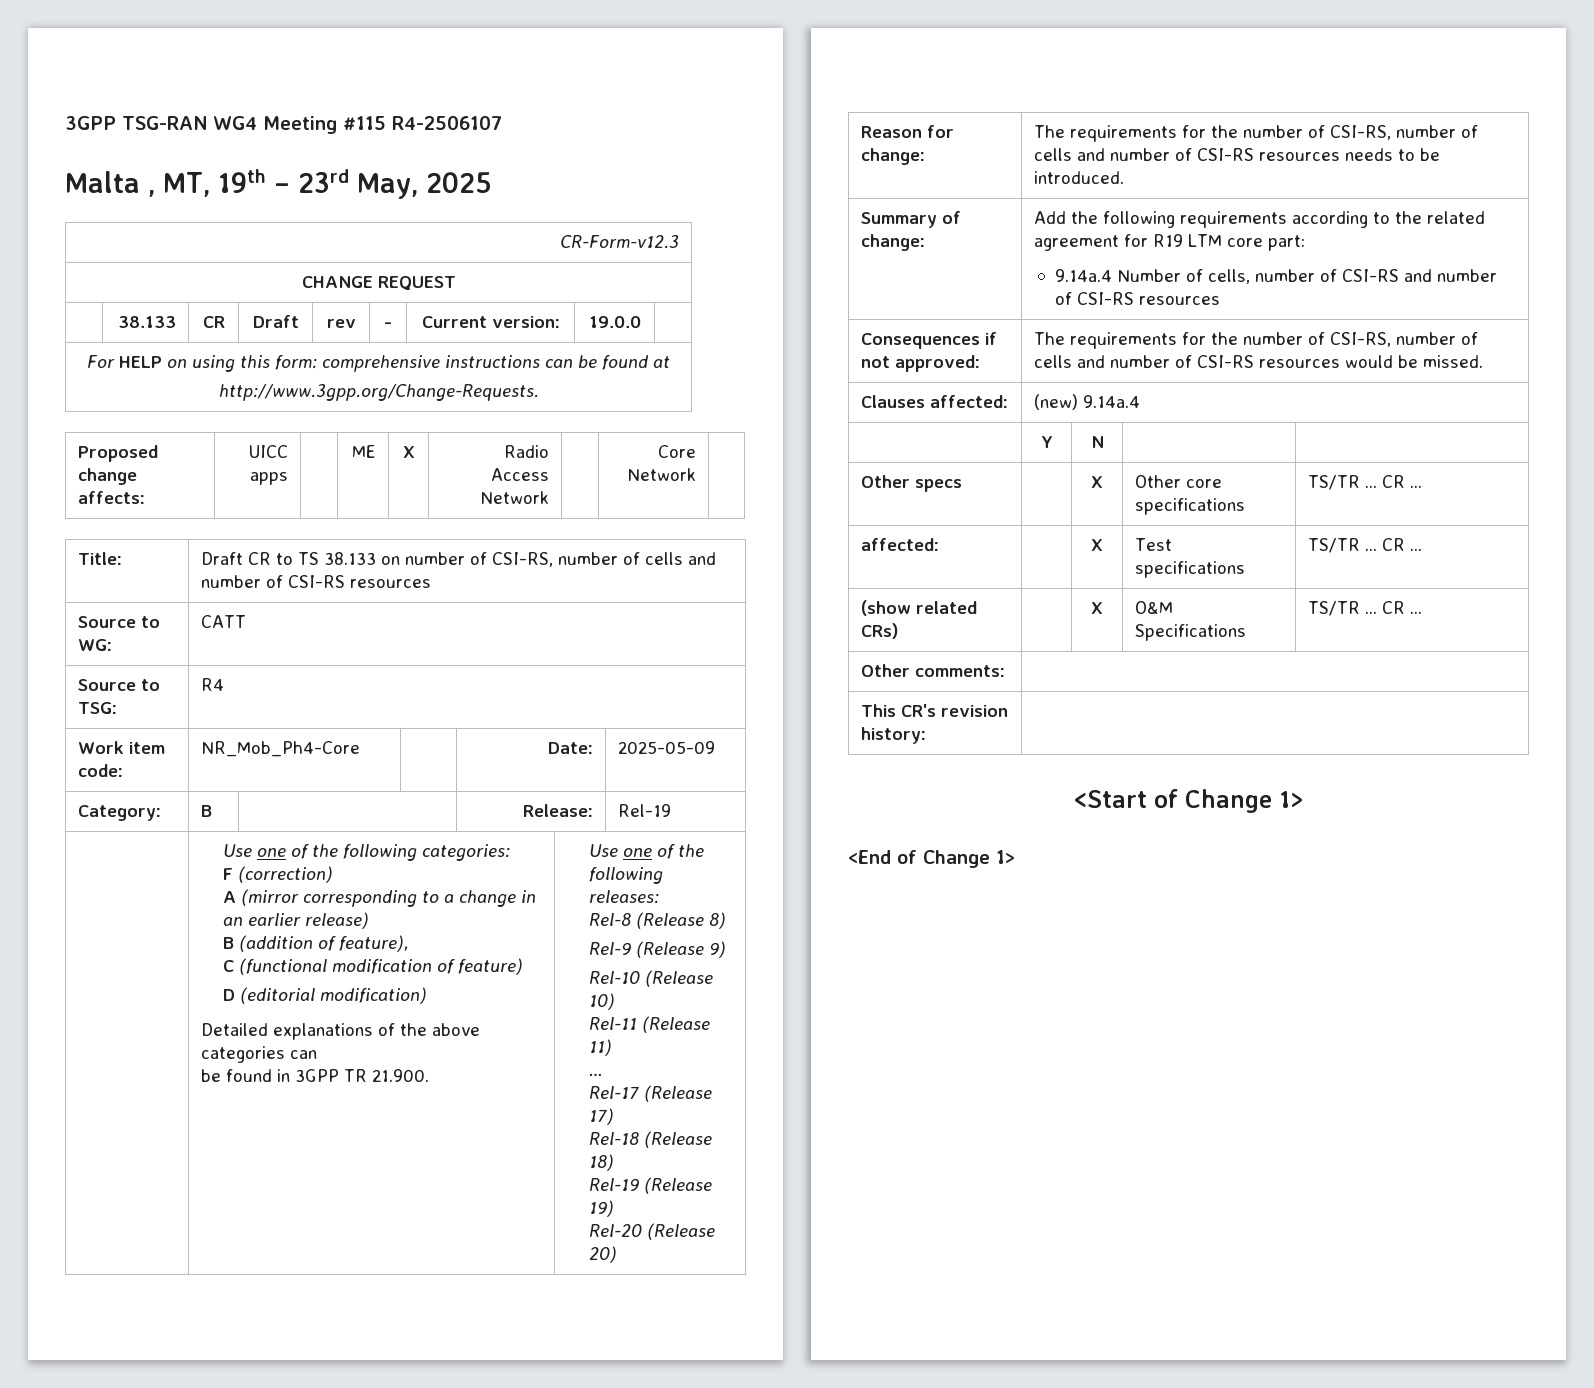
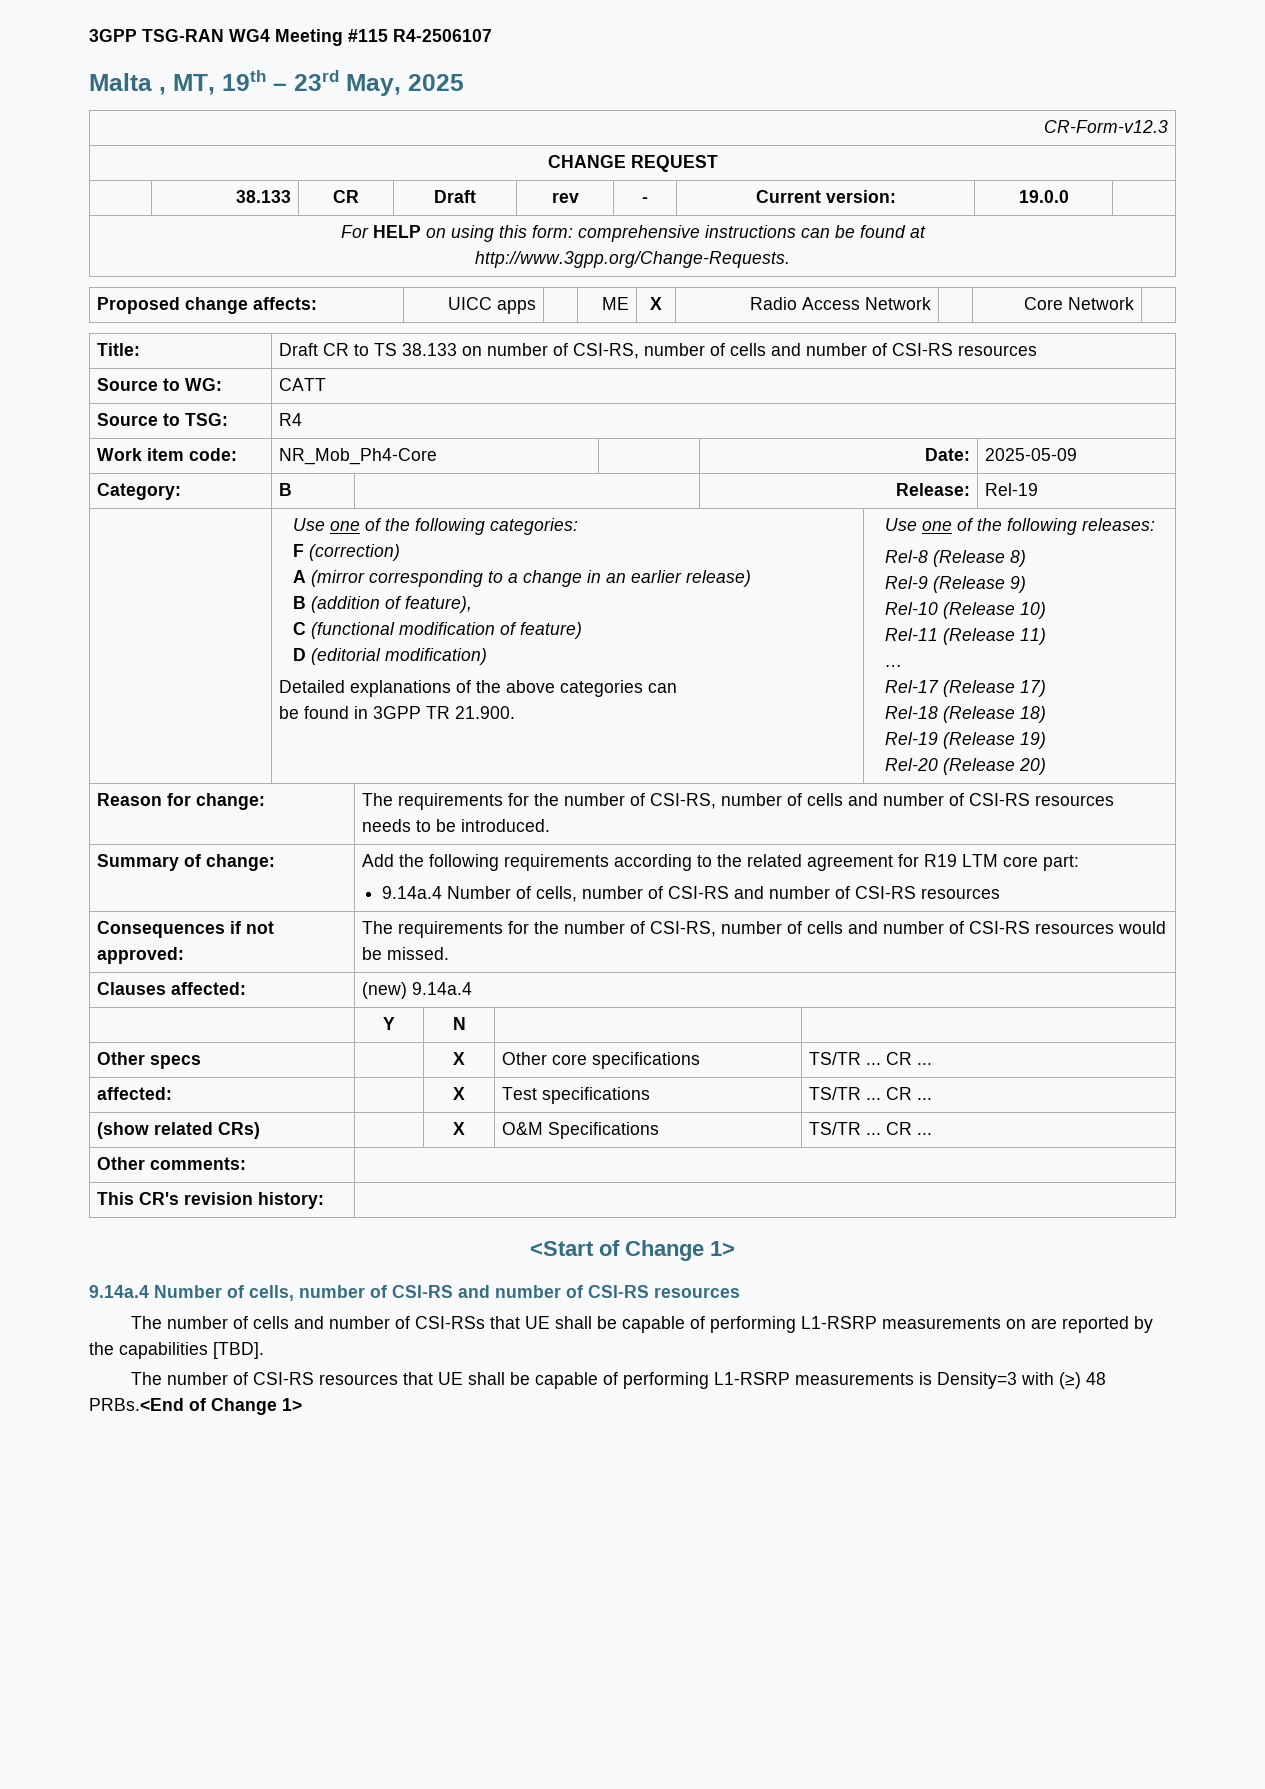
[848,850,891,864] <End -> [89,1285,740,1301] [130,1316,1153,1333] [89,1342,264,1359] [130,1372,1106,1389] [89,1398,184,1411] 9.14a.4 Number of cells, number of CSI-RS and number of CSI-RS resources // The number of cells and number of CSI-RSs that UE shall be capable of performing L1-RSRP measurements on are reported by the capabilities [TBD]. // The number of CSI-RS resources that UE shall be capable of performing L1-RSRP measurements is Density=3 with (≥) 48 PRBs.<End

